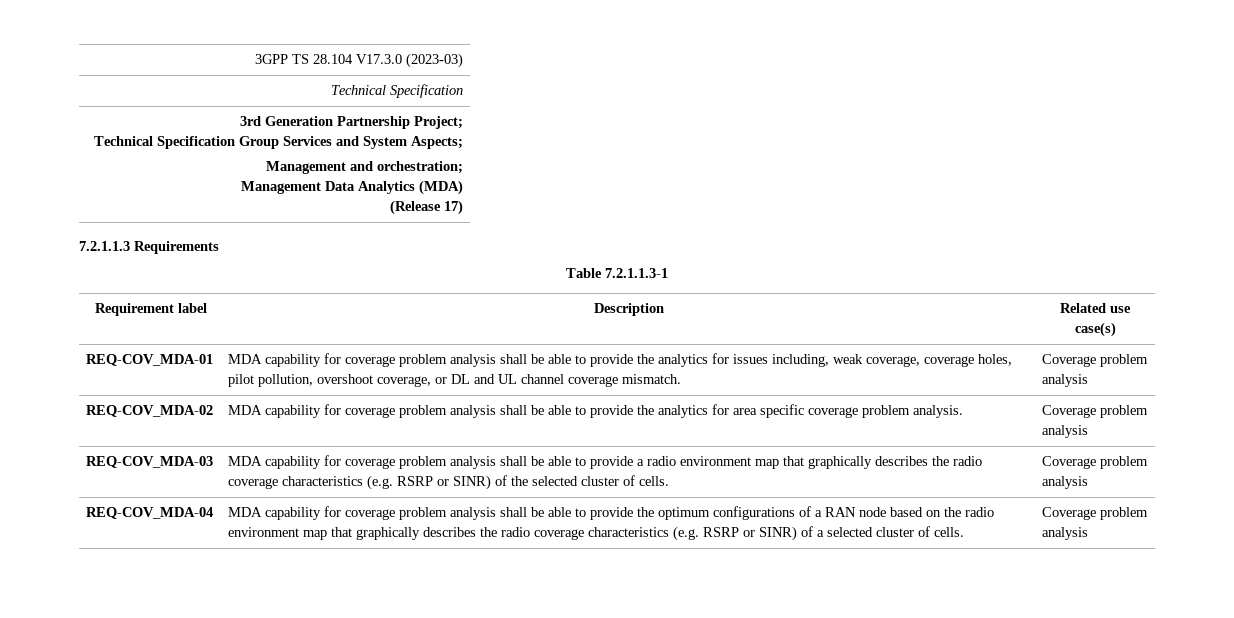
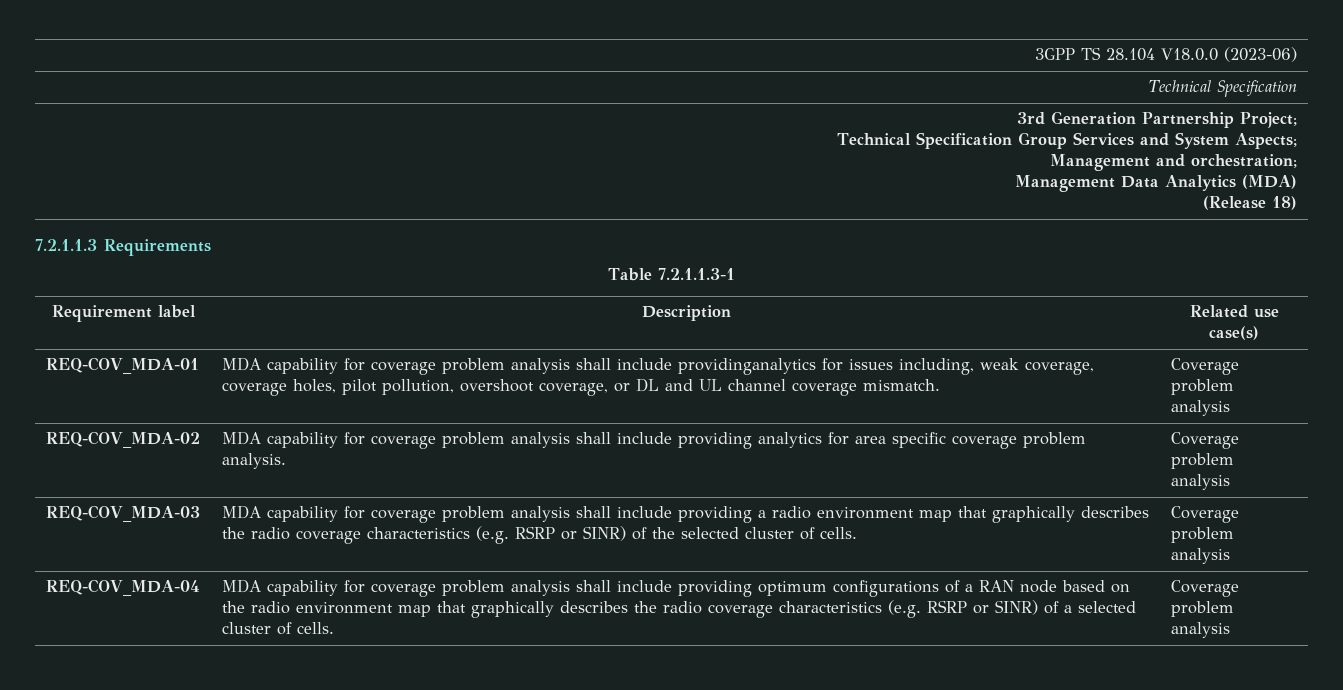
[355,53,463,68] V17.3.0 (2023-03) -> [1161,47,1298,62] V18.0.0 (2023-06)
[443,200,463,215] 17) -> [1272,196,1298,210] 18)
[531,354,709,367] be able to provide the analytics -> [616,358,816,375] include providinganalytics
[531,405,655,418] be able to provide the -> [616,432,752,449] include providing
[531,456,634,469] be able to provide -> [616,506,752,523] include providing
[531,507,655,520] be able to provide the -> [616,580,752,597] include providing

